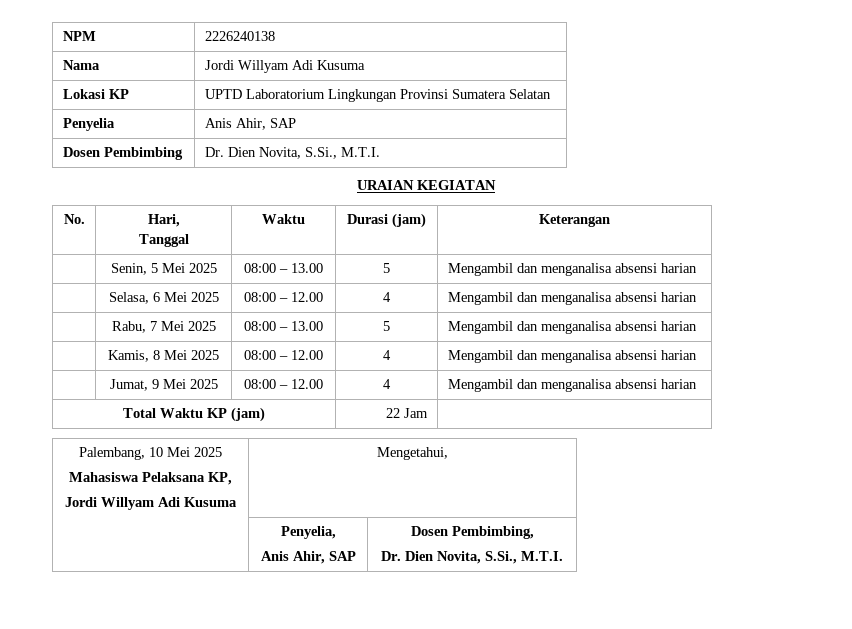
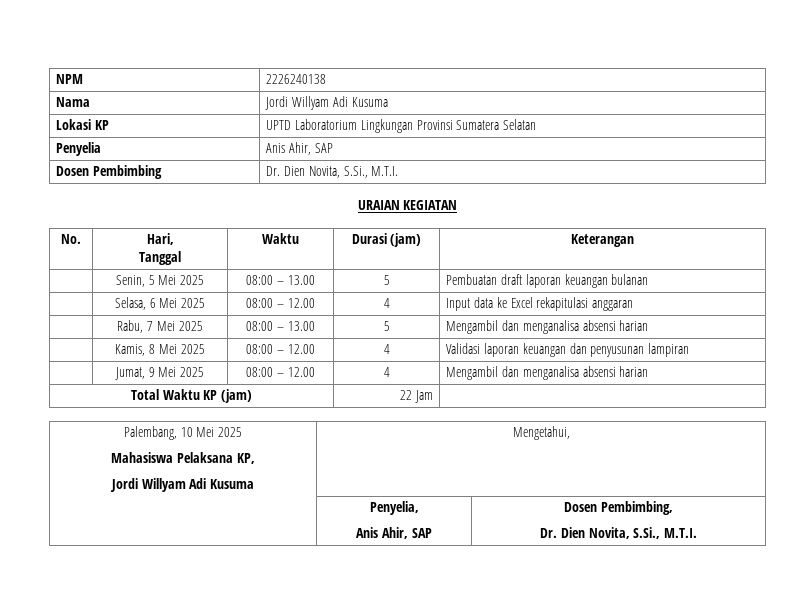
[447,263,697,276] Mengambil dan menganalisa absensi harian -> [446,274,649,288] Pembuatan draft laporan keuangan bulanan
[447,292,697,305] Mengambil dan menganalisa absensi harian -> [446,297,634,311] Input data ke Excel rekapitulasi anggaran
[447,350,697,363] Mengambil dan menganalisa absensi harian -> [446,343,690,357] Validasi laporan keuangan dan penyusunan lampiran

